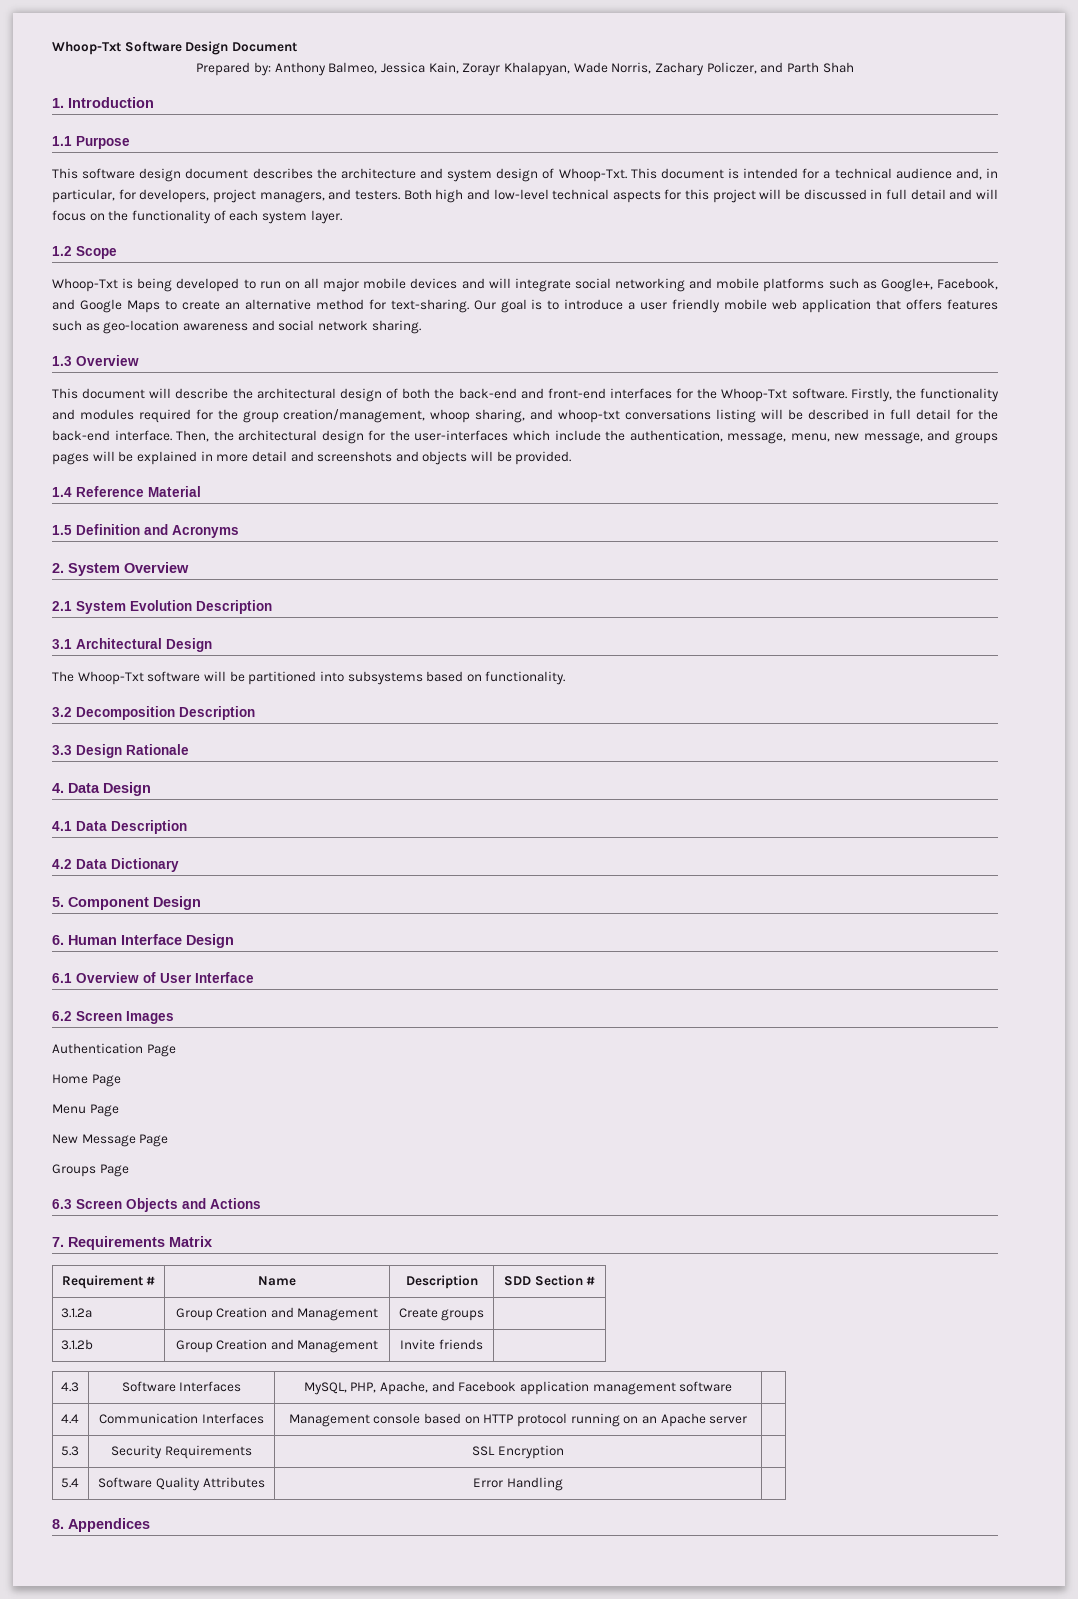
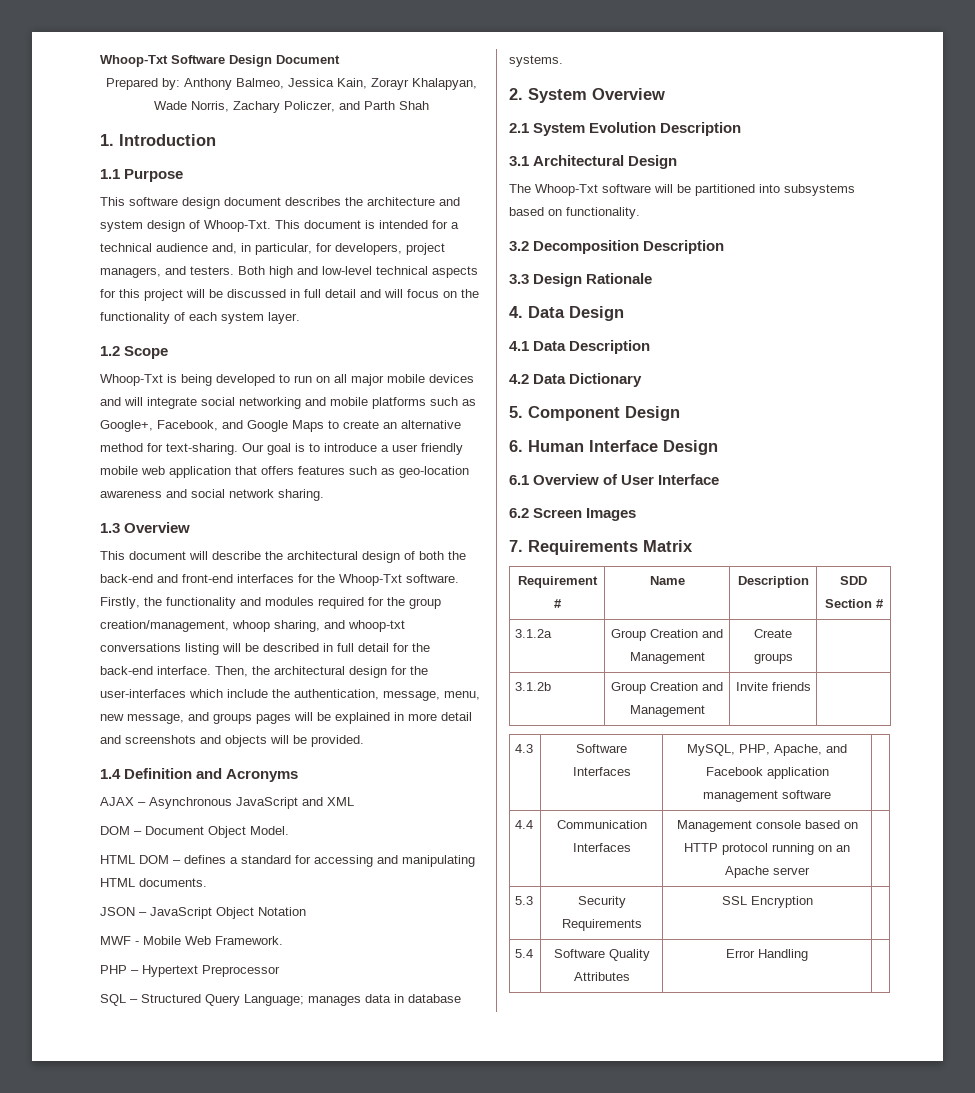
[76,486,201,497] [52,525,72,535] Reference Material // 1.5 -> (121, 774) none
(239, 531) none -> [100,797,354,809] [100,826,289,838] [100,855,475,867] [100,878,207,887] [100,907,306,919] [100,936,283,945] [100,965,280,977] [100,994,461,1006] [509,55,563,67] // AJAX – Asynchronous JavaScript and XML // DOM – Document Object Model. // HTML DOM – defines a standard for accessing and manipulating HTML documents. // JSON – JavaScript Object Notation // MWF - Mobile Web Framework. // PHP – Hypertext Preprocessor // SQL – Structured Query Language; manages data in database systems.
[52,1043,176,1057] [52,1074,121,1087] [52,1104,119,1117] [52,1134,169,1147] [52,1164,129,1177] [52,1198,261,1212] // Authentication Page // Home Page // Menu Page // New Message Page // Groups Page // 6.3 Screen Objects and Actions -> (637, 514) none
[52,1518,150,1532] // 8. Appendices -> (808, 955) none

